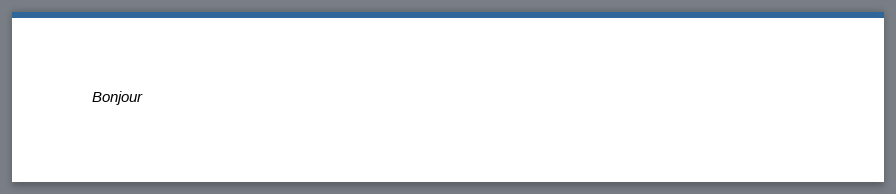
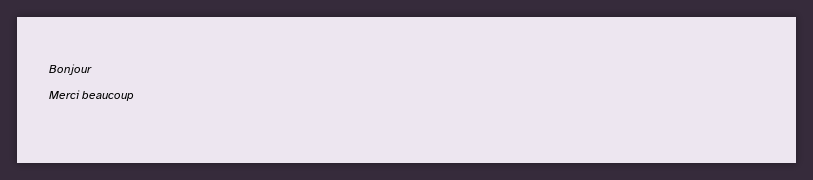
(143, 98) none -> [49,90,135,101] // Merci beaucoup

